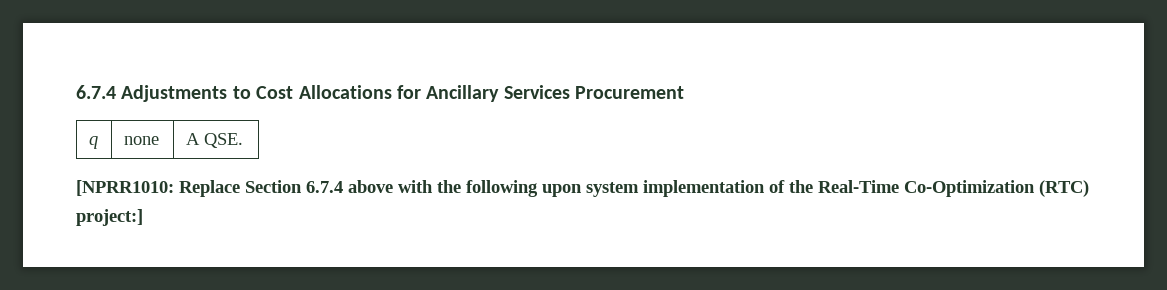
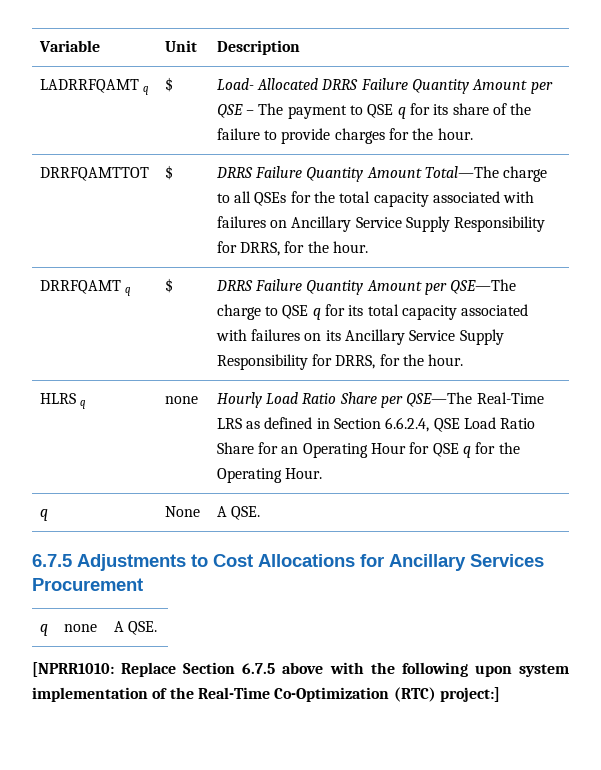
[76,85,116,99] 6.7.4 -> [38,40,100,52] [164,40,197,52] [216,40,300,55] [39,79,150,95] [164,77,173,92] [216,78,553,94] [216,103,532,119] [216,128,473,144] [39,167,149,181] [164,165,173,180] [215,166,548,182] [216,191,535,207] [216,216,546,232] [216,241,369,256] [39,280,132,296] [164,278,173,293] [215,279,517,295] [216,304,529,320] [215,329,504,345] [216,354,464,370] [39,393,87,409] [164,396,198,404] [216,392,544,408] [216,417,536,432] [216,442,520,458] [216,468,323,483] [39,509,48,521] [164,506,200,517] [216,506,261,520] [32,554,72,567] Variable | Unit | Description // LADRRFQAMT q | $ | Load- Allocated DRRS Failure Quantity Amount per QSE – The payment to QSE q for its share of the failure to provide charges for the hour. // DRRFQAMTTOT | $ | DRRS Failure Quantity Amount Total—The charge to all QSEs for the total capacity associated with failures on Ancillary Service Supply Responsibility for DRRS, for the hour. // DRRFQAMT q | $ | DRRS Failure Quantity Amount per QSE—The charge to QSE q for its total capacity associated with failures on its Ancillary Service Supply Responsibility for DRRS, for the hour. // HLRS q | none | Hourly Load Ratio Share per QSE—The Real-Time LRS as defined in Section 6.6.2.4, QSE Load Ratio Share for an Operating Hour for QSE q for the Operating Hour. // q | None | A QSE. // 6.7.5
[306,181,343,193] 6.7.4 -> [242,663,276,674] 6.7.5

